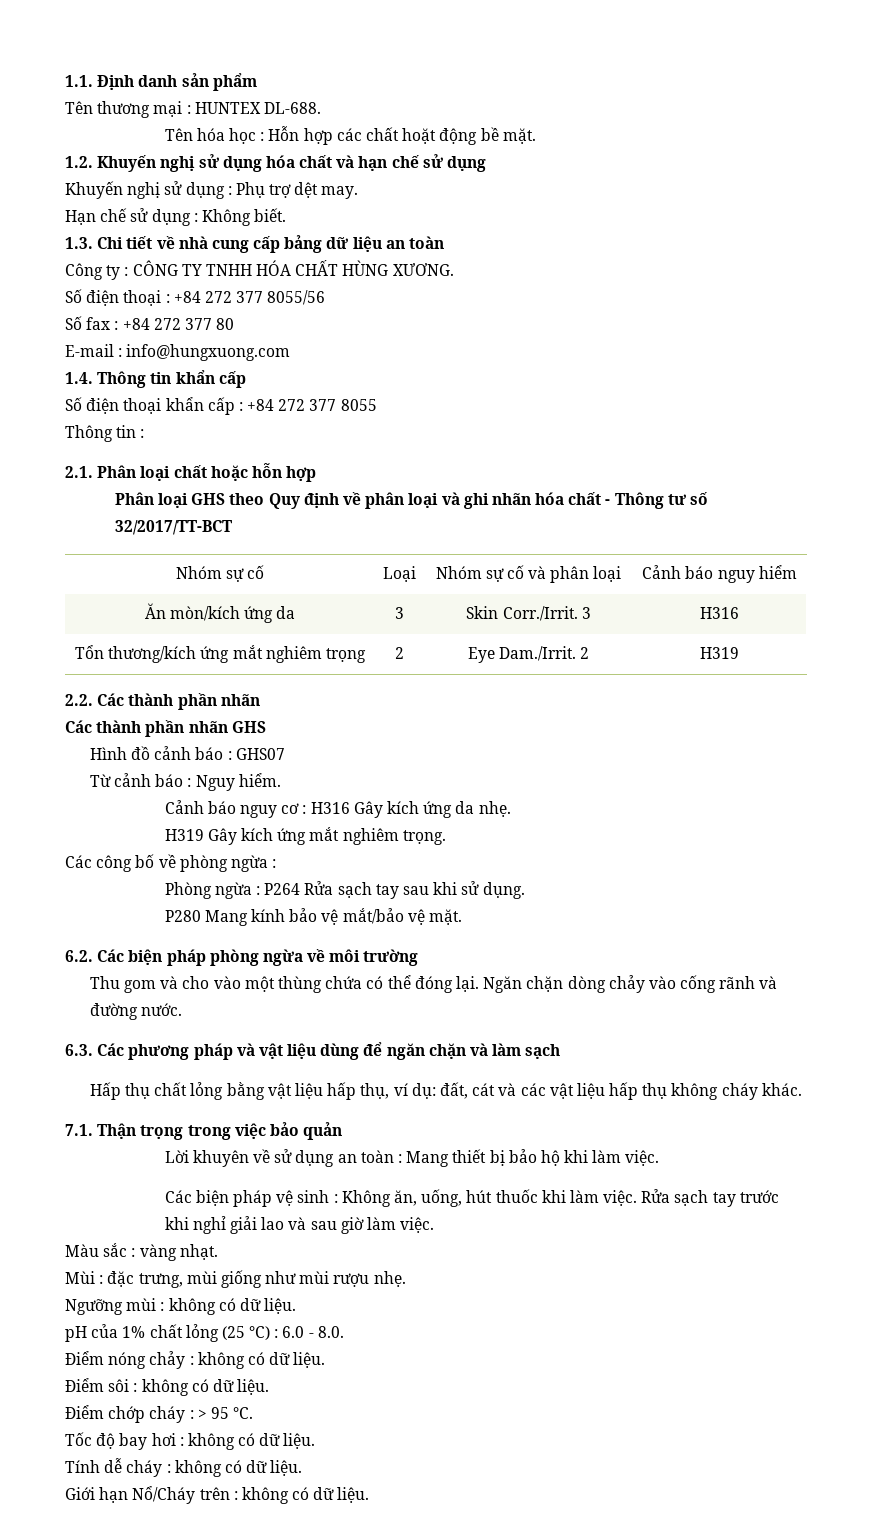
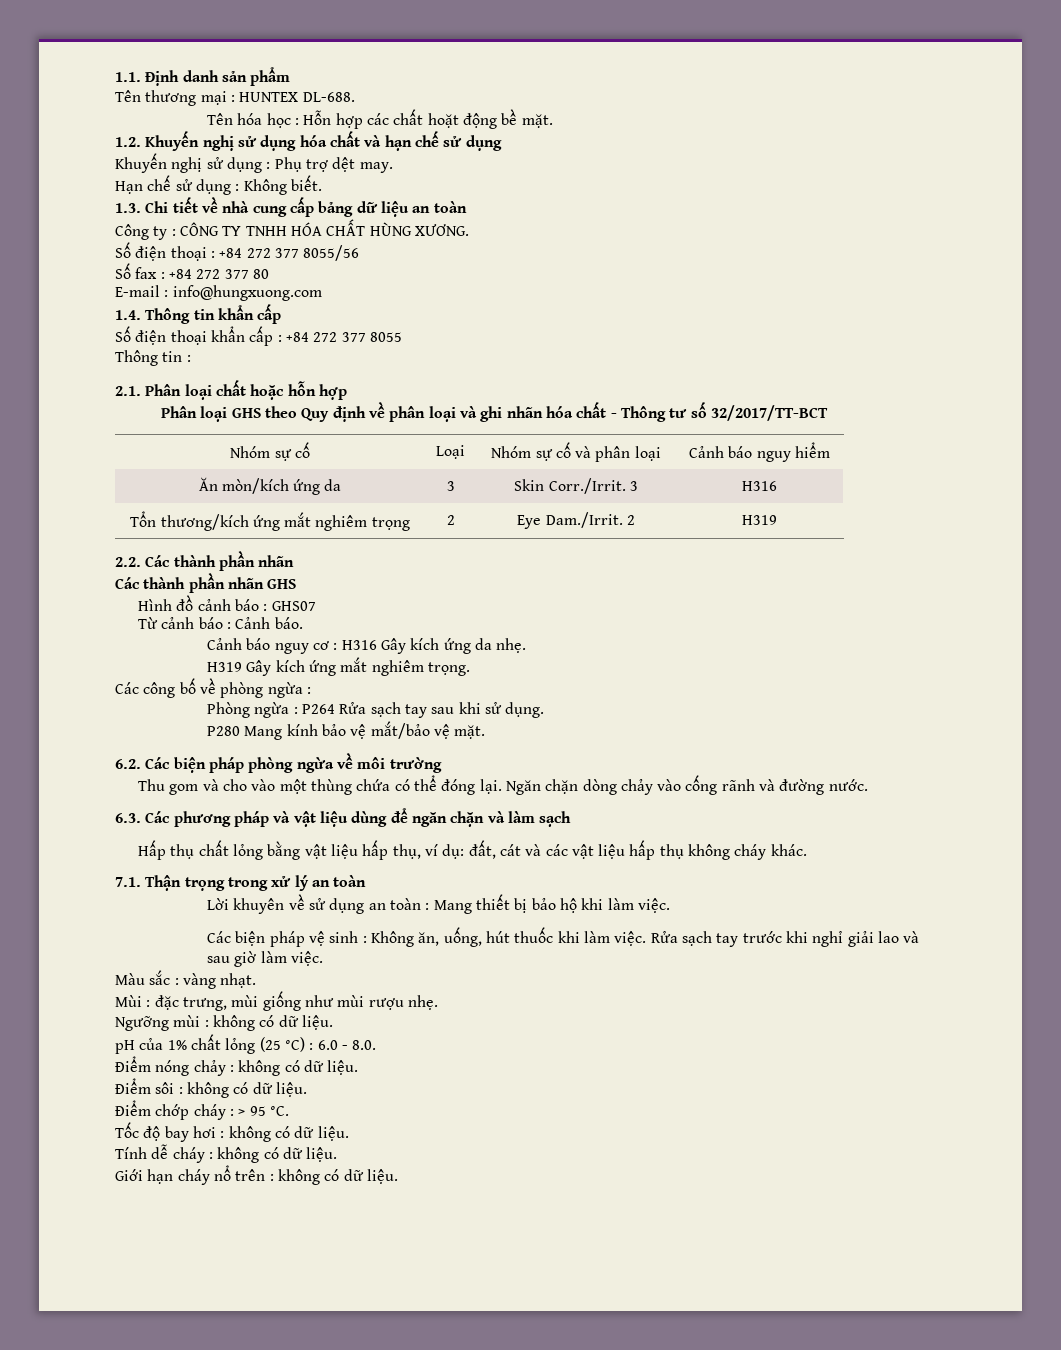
[195,773,281,791] Nguy hiểm. -> [235,617,303,629] Cảnh báo.
[234,1122,343,1140] việc bảo quản -> [271,875,367,891] xử lý an toàn
[132,1486,196,1504] Nổ/Cháy -> [177,1165,231,1185] cháy nổ

